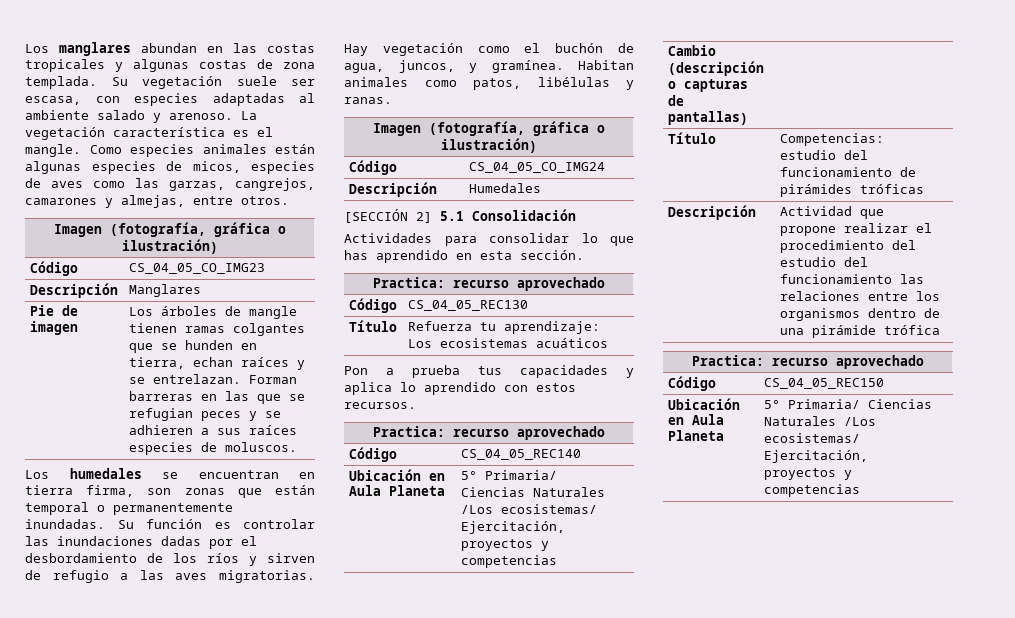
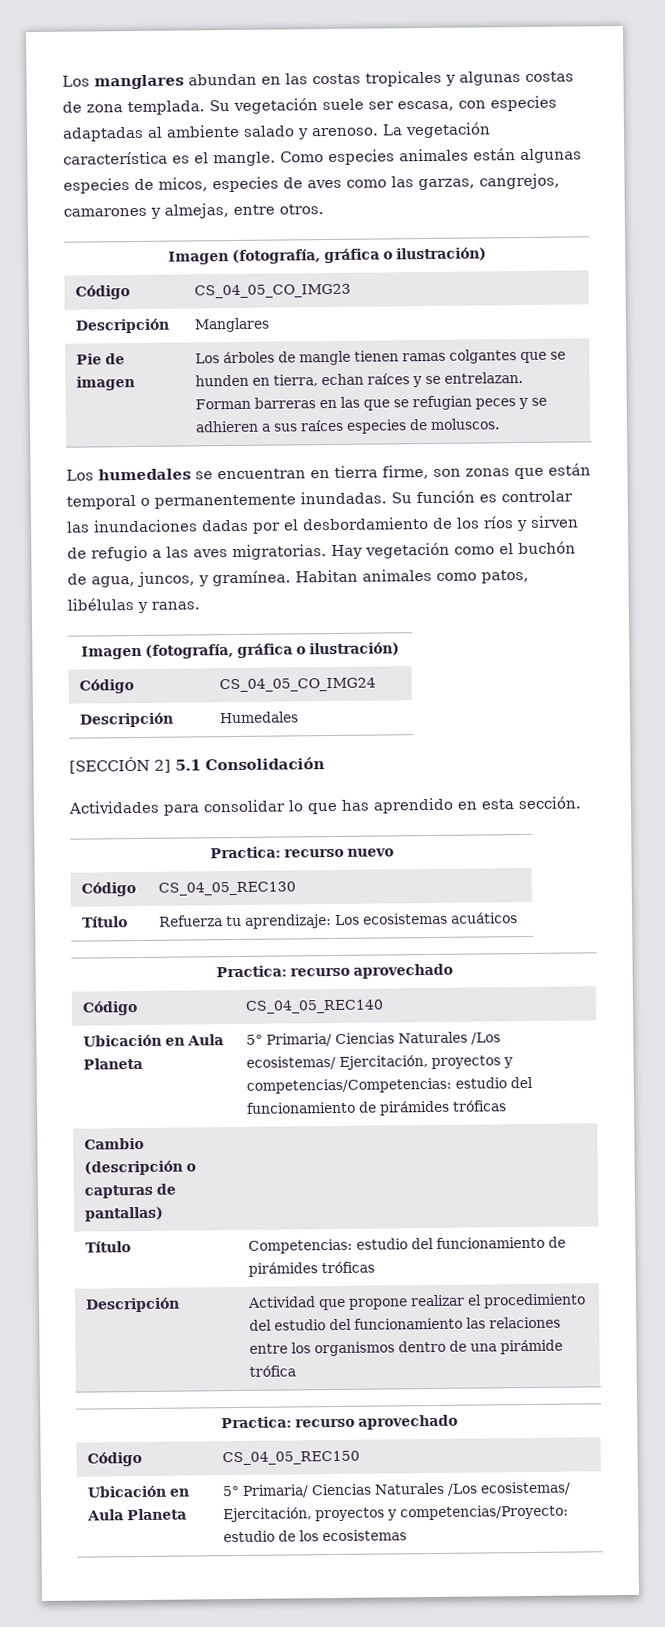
[86,485,135,497] firma, -> [382,464,429,480] firme,
[517,277,605,291] aprovechado -> [346,848,394,857] nuevo
[344,365,634,378] [344,382,576,395] [344,402,416,409] // Pon a prueba tus capacidades y aplica lo aprendido con estos recursos. -> (519, 918) none
[461,555,558,568] competencias -> [246,1076,534,1094] [246,1100,508,1116] competencias/Competencias: estudio del funcionamiento de pirámides tróficas
[764,484,861,497] competencias -> [400,1504,570,1521] [223,1529,408,1543] competencias/Proyecto: estudio de los ecosistemas

